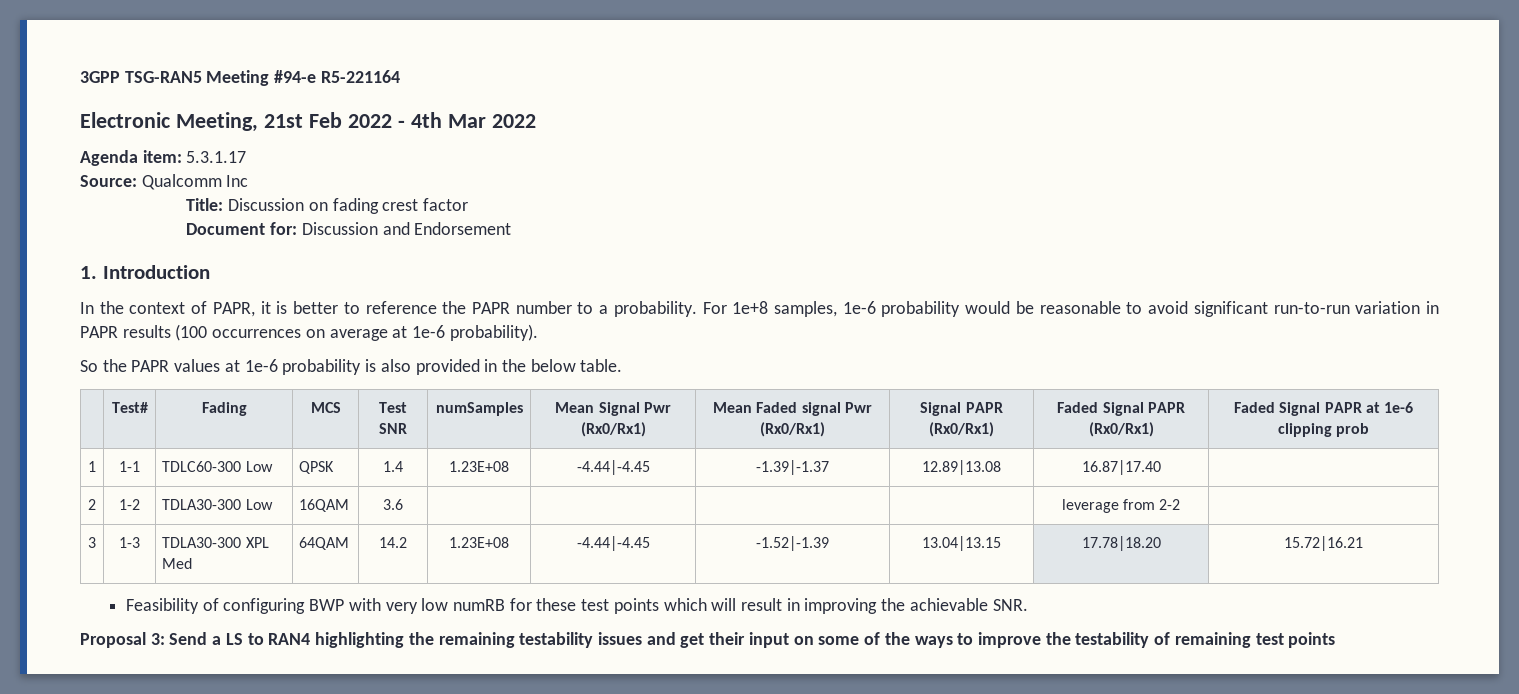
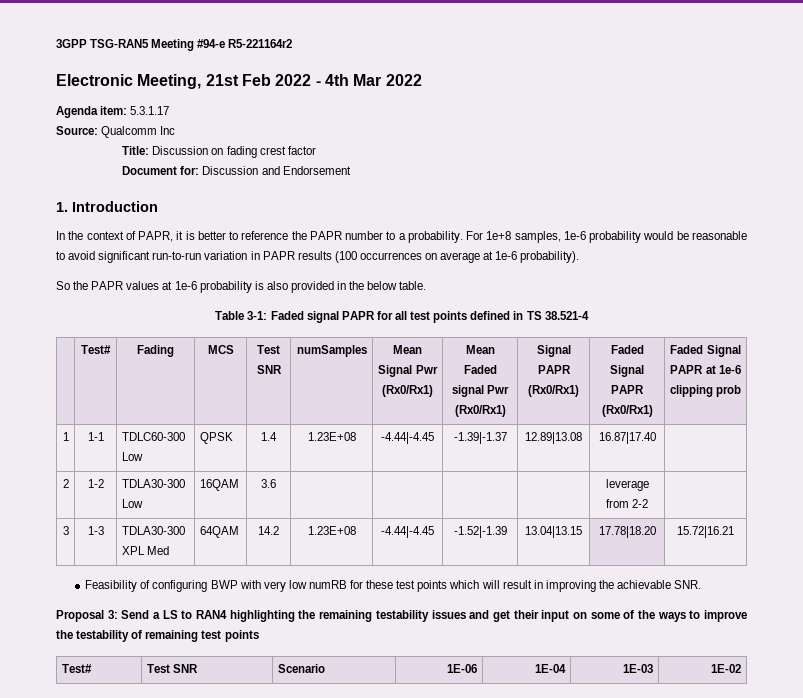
[320,70,400,83] R5-221164 -> [228,39,293,48] R5-221164r2
(623, 365) none -> [215,311,589,323] // Table 3-1: Faded signal PAPR for all test points defined in TS 38.521-4
(1336, 640) none -> [61,664,92,673] [146,664,199,673] [277,664,325,673] [447,664,478,673] [535,664,567,673] [623,664,654,673] [711,664,742,673] // Test# | Test SNR | Scenario | 1E-06 | 1E-04 | 1E-03 | 1E-02

